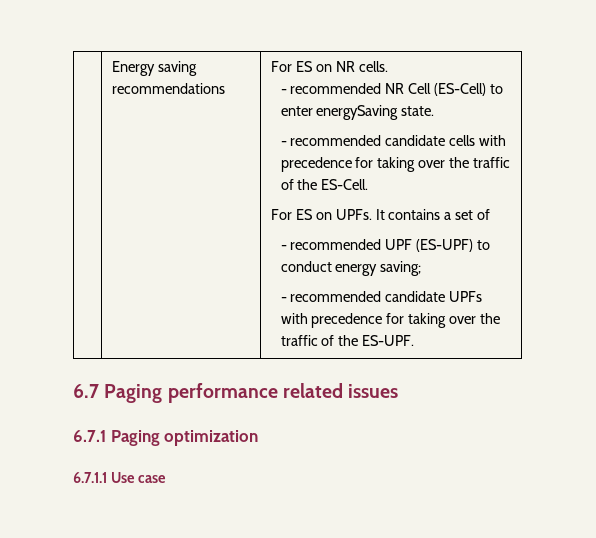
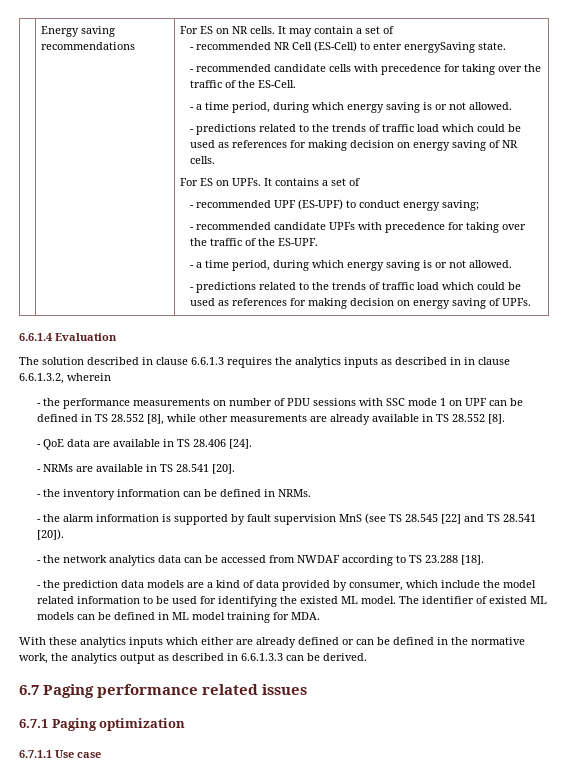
(388, 66) none -> [277,26,394,37] It may contain a set of
(369, 184) none -> [190,102,513,113] [190,124,522,135] [190,140,519,151] [190,156,216,164] // - a time period, during which energy saving is or not allowed. // - predictions related to the trends of traffic load which could be used as references for making decision on energy saving of NR cells.
(415, 340) none -> [190,260,513,271] [190,282,522,293] [190,298,532,309] [19,333,117,341] [19,357,510,368] [19,373,111,384] [36,398,523,409] [36,414,505,425] [36,439,252,450] [36,464,235,474] [36,489,311,500] [36,513,536,525] [36,529,64,540] [36,555,484,566] [36,580,536,591] [36,596,547,607] [36,612,320,623] [19,637,525,648] [19,653,367,664] // - a time period, during which energy saving is or not allowed. // - predictions related to the trends of traffic load which could be used as references for making decision on energy saving of UPFs. // 6.6.1.4 Evaluation // The solution described in clause 6.6.1.3 requires the analytics inputs as described in in clause 6.6.1.3.2, wherein // - the performance measurements on number of PDU sessions with SSC mode 1 on UPF can be defined in TS 28.552 [8], while other measurements are already available in TS 28.552 [8]. // - QoE data are available in TS 28.406 [24]. // - NRMs are available in TS 28.541 [20]. // - the inventory information can be defined in NRMs. // - the alarm information is supported by fault supervision MnS (see TS 28.545 [22] and TS 28.541 [20]). // - the network analytics data can be accessed from NWDAF according to TS 23.288 [18]. // - the prediction data models are a kind of data provided by consumer, which include the model related information to be used for identifying the existed ML model. The identifier of existed ML models can be defined in ML model training for MDA. // With these analytics inputs which either are already defined or can be defined in the normative work, the analytics output as described in 6.6.1.3.3 can be derived.

